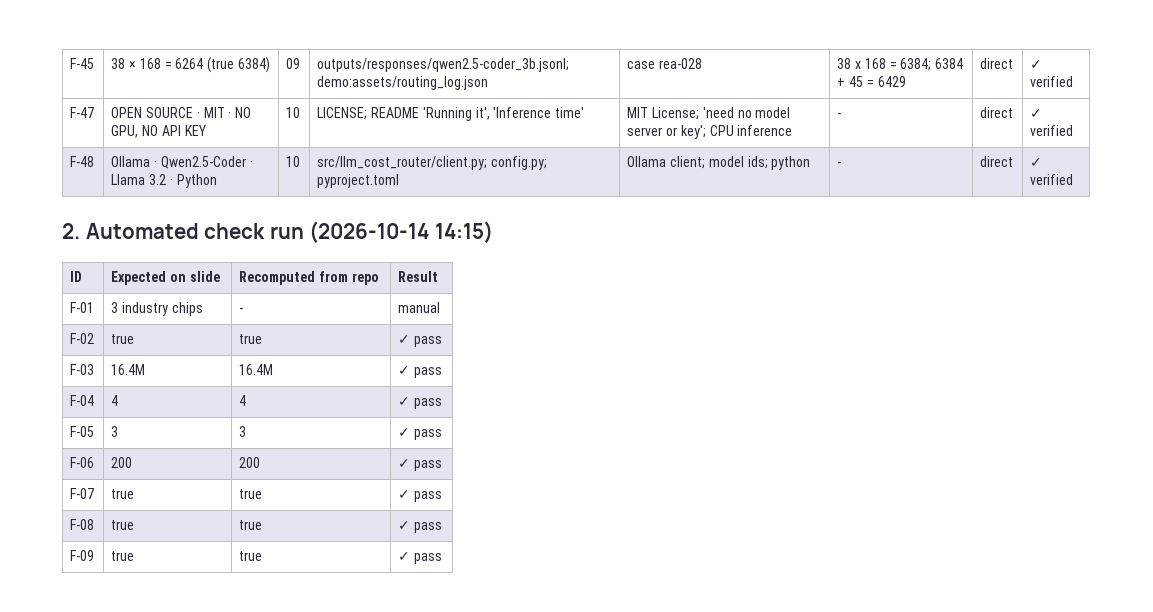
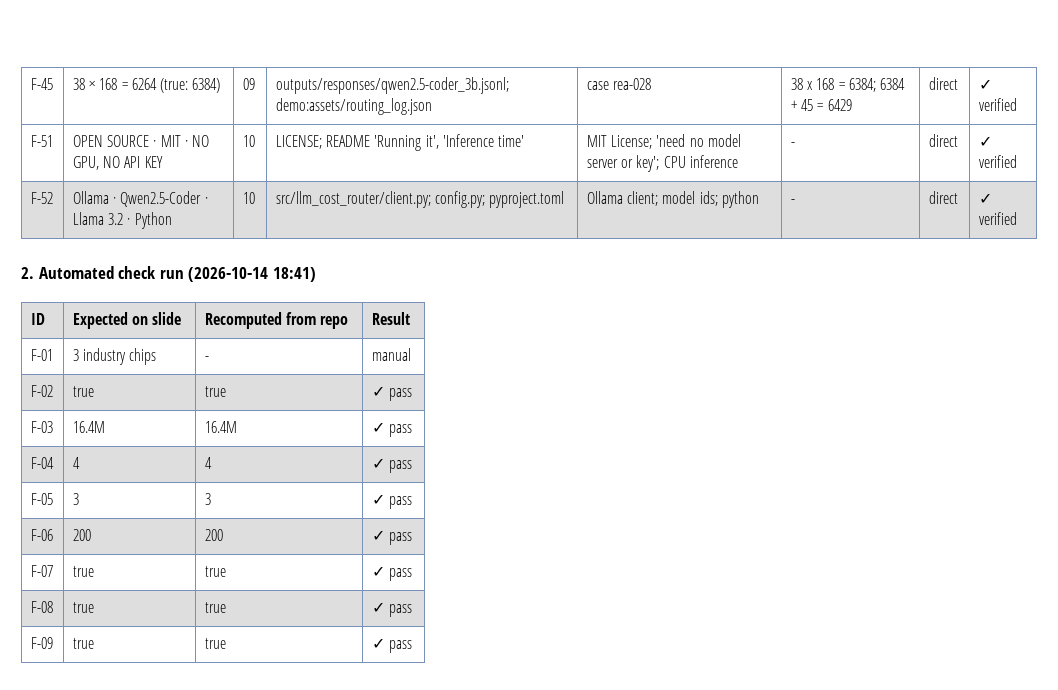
[207,57,235,73] (true -> [159,78,188,93] (true:
[70,107,95,118] F-47 -> [30,135,53,147] F-51
[70,156,95,167] F-48 -> [30,192,53,204] F-52
[434,221,493,243] 14:15) -> [272,267,316,282] 18:41)

